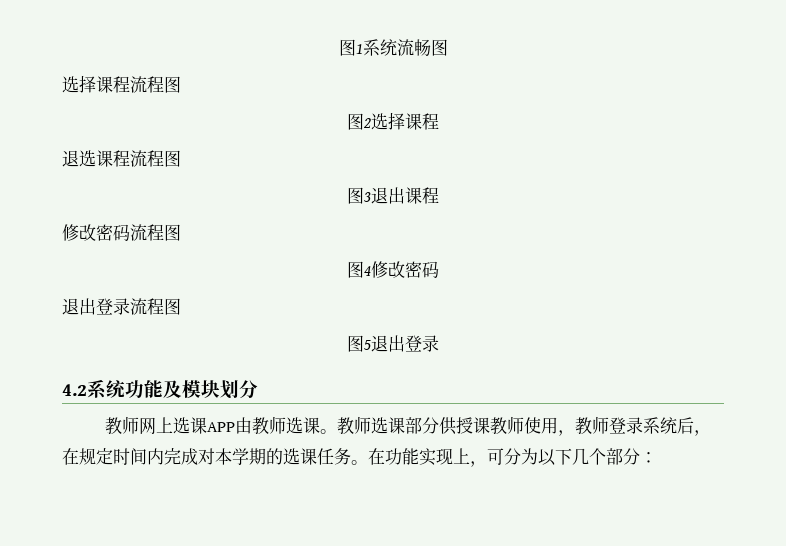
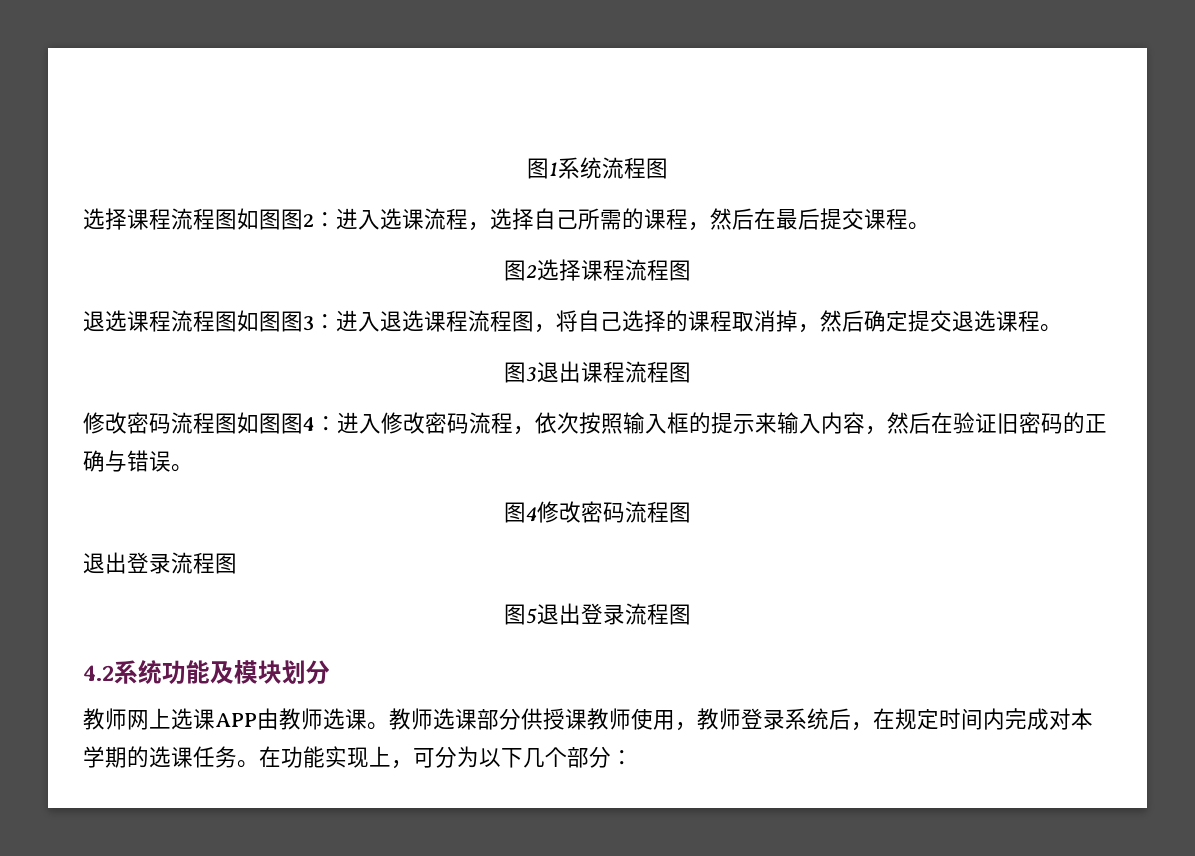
[413,39,431,56] 畅 -> [624,157,646,179] 程
(181, 84) none -> [237,208,930,231] 如图图2：进入选课流程，选择自己所需的课程，然后在最后提交课程。
[62,150,181,167] // 退选课程流程图 -> [625,259,691,281] [83,310,1062,333] 流程图 // 退选课程流程图如图图3：进入退选课程流程图，将自己选择的课程取消掉，然后确定提交退选课程。
[62,224,181,241] // 修改密码流程图 -> [625,361,691,383] [83,412,1107,435] [83,450,193,472] 流程图 // 修改密码流程图如图图4：进入修改密码流程，依次按照输入框的提示来输入内容，然后在验证旧密码的正确与错误。
(439, 269) none -> [625,501,691,523] 流程图
(439, 343) none -> [625,603,691,625] 流程图

